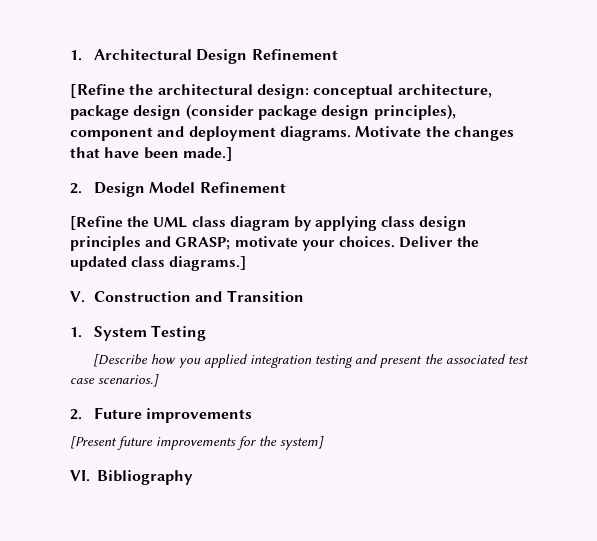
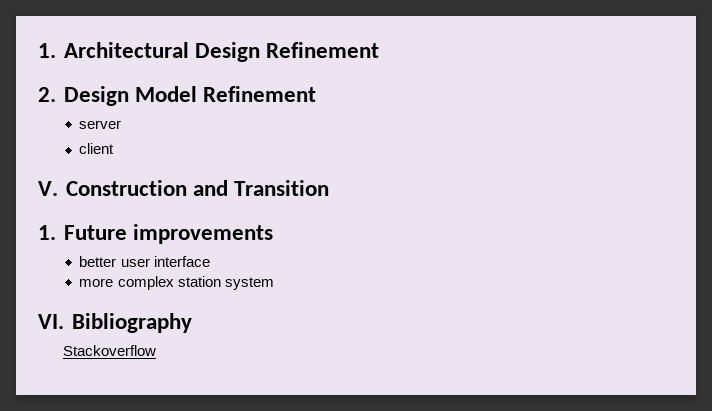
[70,84,492,99] [70,104,456,120] [70,126,514,141] [70,147,233,161] [70,182,286,197] [70,216,467,231] [70,236,480,251] [70,256,247,271] [Refine the architectural design: conceptual architecture, package design (consider package design principles), component and deployment diagrams. Motivate the changes that have been made.] // 2. Design Model Refinement // [Refine the UML class diagram by applying class design principles and GRASP; motivate your choices. Deliver the updated class diagrams.] -> [38,86,316,106] [79,120,122,129] [79,143,115,154] 2. Design Model Refinement // server // client
[94,325,207,341] [93,354,529,368] [70,374,159,387] [70,407,253,423] [70,436,324,450] System Testing // [Describe how you applied integration testing and present the associated test case scenarios.] // 2. Future improvements // [Present future improvements for the system] -> [63,224,273,244] [79,256,210,267] [79,276,274,290] Future improvements // better user interface // more complex station system
(193, 477) none -> [62,345,156,356] // Stackoverflow

